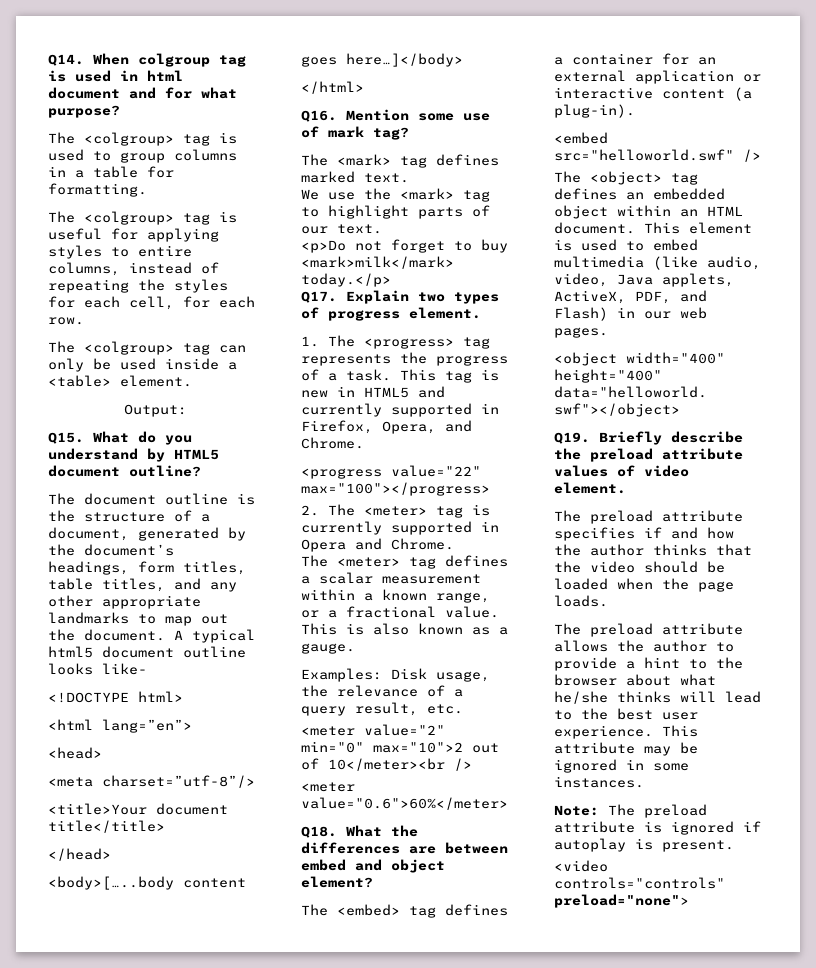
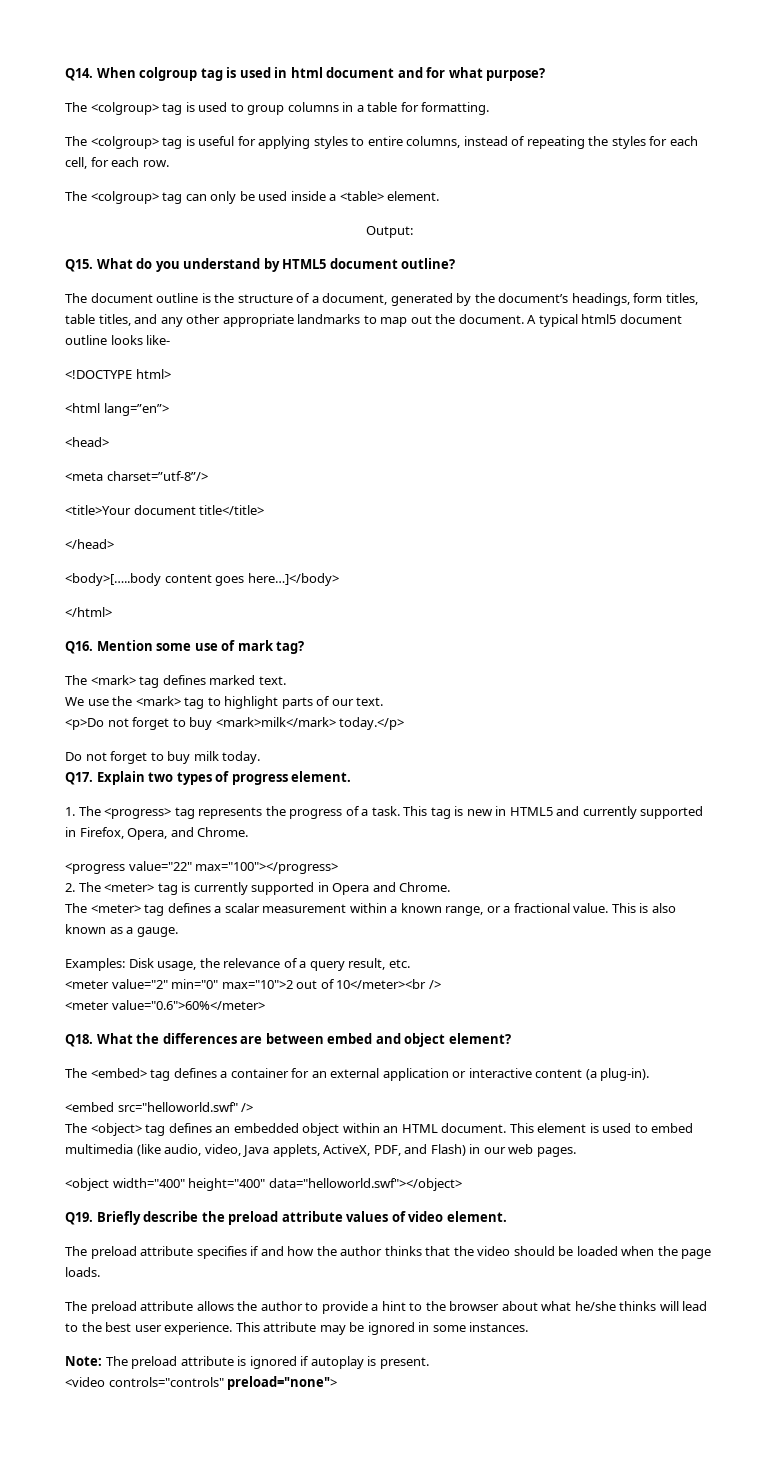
(391, 280) none -> [65,751,261,764] // Do not forget to buy milk today.

